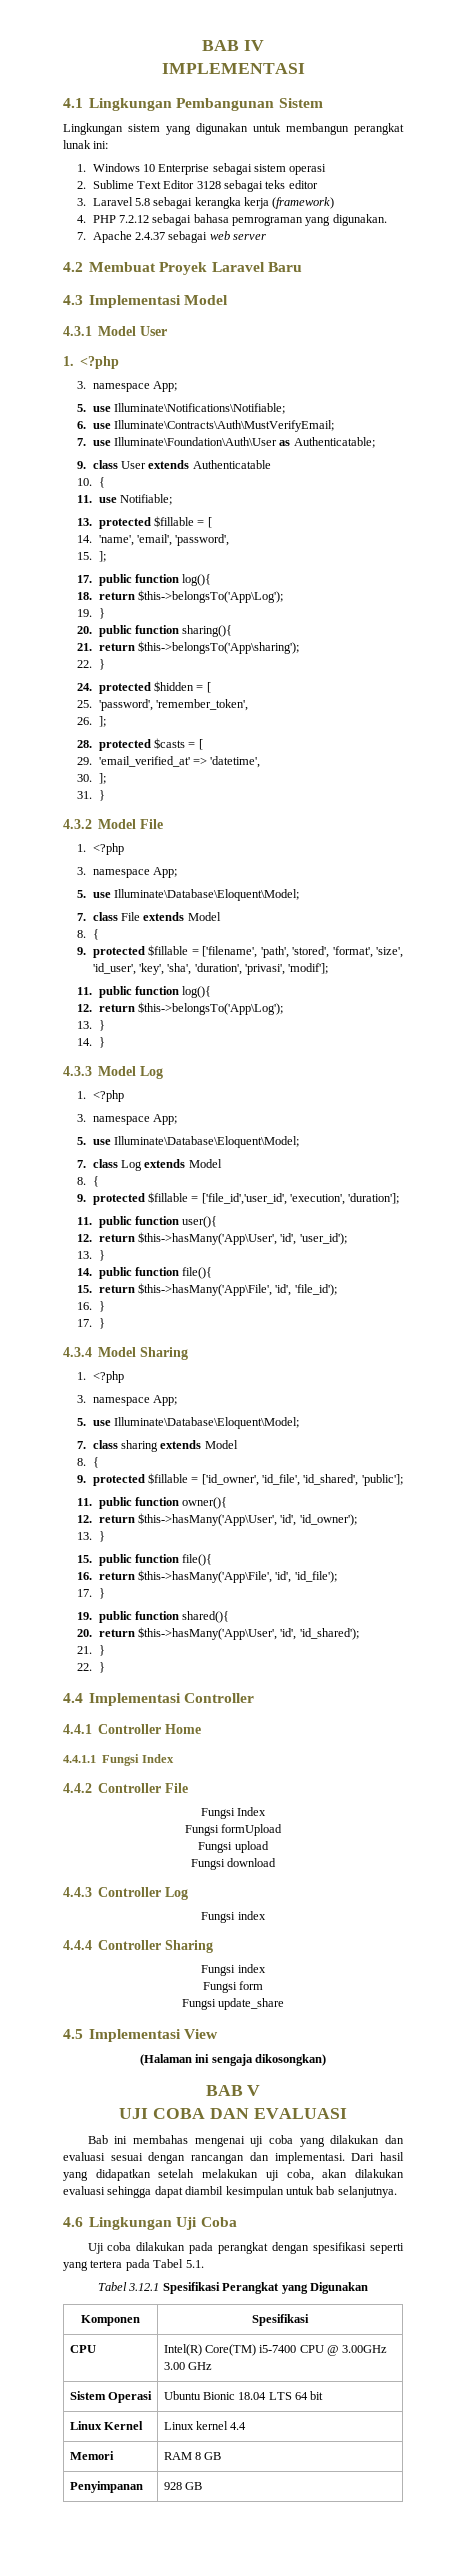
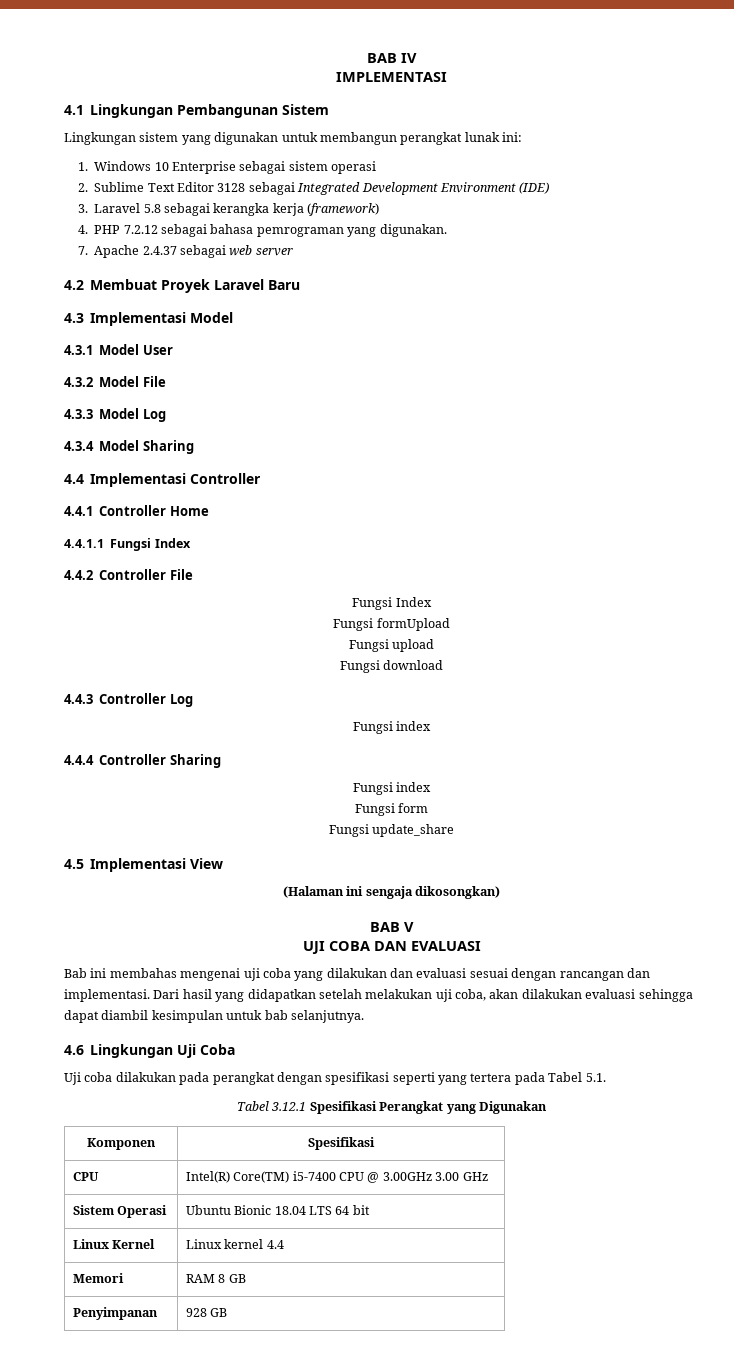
[265,180,318,189] teks editor -> [297,182,550,195] Integrated Development Environment (IDE)
[63,356,120,369] [77,381,177,392] [77,403,285,414] [77,420,334,432] [77,437,375,448] [77,460,271,469] [77,477,105,488] [77,494,172,505] [77,516,212,529] [77,534,230,546] [77,551,106,562] [77,574,212,586] [77,590,283,603] [77,608,105,619] [77,625,233,637] [77,641,299,654] [77,659,105,670] [77,681,211,694] [77,699,248,711] [77,716,106,727] [77,738,203,751] [77,756,261,768] [77,773,106,784] [77,790,105,801] [63,819,164,829] [77,843,124,855] [77,867,177,878] [77,889,299,901] [77,912,221,921] [77,929,99,940] [77,945,403,958] [92,963,329,975] [77,986,212,998] [77,1002,283,1015] [77,1020,105,1031] [77,1037,105,1048] [63,1066,164,1079] [77,1090,124,1102] [77,1114,177,1125] [77,1136,299,1148] [77,1159,222,1171] [77,1176,99,1187] [77,1192,400,1205] [77,1216,218,1228] [77,1232,347,1245] [77,1250,105,1261] [77,1267,213,1279] [77,1283,337,1296] [77,1301,105,1312] [77,1318,105,1329] [63,1347,189,1360] [77,1371,124,1383] [77,1395,177,1406] [77,1417,299,1429] [77,1440,238,1452] [77,1457,99,1468] [77,1473,403,1486] [77,1497,228,1509] [77,1513,357,1526] [77,1531,105,1542] [77,1554,213,1566] [77,1570,337,1583] [77,1588,105,1599] [77,1611,230,1623] [77,1627,359,1640] [77,1645,105,1656] [77,1662,105,1673] 1. <?php // 3. namespace App; // 5. use Illuminate\Notifications\Notifiable; // 6. use Illuminate\Contracts\Auth\MustVerifyEmail; // 7. use Illuminate\Foundation\Auth\User as Authenticatable; // 9. class User extends Authenticatable // 10. { // 11. use Notifiable; // 13. protected $fillable = [ // 14. 'name', 'email', 'password', // 15. ]; // 17. public function log(){ // 18. return $this->belongsTo('App\Log'); // 19. } // 20. public function sharing(){ // 21. return $this->belongsTo('App\sharing'); // 22. } // 24. protected $hidden = [ // 25. 'password', 'remember_token', // 26. ]; // 28. protected $casts = [ // 29. 'email_verified_at' => 'datetime', // 30. ]; // 31. } // 4.3.2 Model File // 1. <?php // 3. namespace App; // 5. use Illuminate\Database\Eloquent\Model; // 7. class File extends Model // 8. { // 9. protected $fillable = ['filename', 'path', 'stored', 'format', 'size', 'id_user', 'key', 'sha', 'duration', 'privasi', 'modif']; // 11. public function log(){ // 12. return $this->belongsTo('App\Log'); // 13. } // 14. } // 4.3.3 Model Log // 1. <?php // 3. namespace App; // 5. use Illuminate\Database\Eloquent\Model; // 7. class Log extends Model // 8. { // 9. protected $fillable = ['file_id','user_id', 'execution', 'duration']; // 11. public function user(){ // 12. return $this->hasMany('App\User', 'id', 'user_id'); // 13. } // 14. public function file(){ // 15. return $this->hasMany('App\File', 'id', 'file_id'); // 16. } // 17. } // 4.3.4 Model Sharing // 1. <?php // 3. namespace App; // 5. use Illuminate\Database\Eloquent\Model; // 7. class sharing extends Model // 8. { // 9. protected $fillable = ['id_owner', 'id_file', 'id_shared', 'public']; // 11. public function owner(){ // 12. return $this->hasMany('App\User', 'id', 'id_owner'); // 13. } // 15. public function file(){ // 16. return $this->hasMany('App\File', 'id', 'id_file'); // 17. } // 19. public function shared(){ // 20. return $this->hasMany('App\User', 'id', 'id_shared'); // 21. } // 22. } -> [64,376,166,387] [64,408,166,422] [64,440,194,454] 4.3.2 Model File // 4.3.3 Model Log // 4.3.4 Model Sharing

